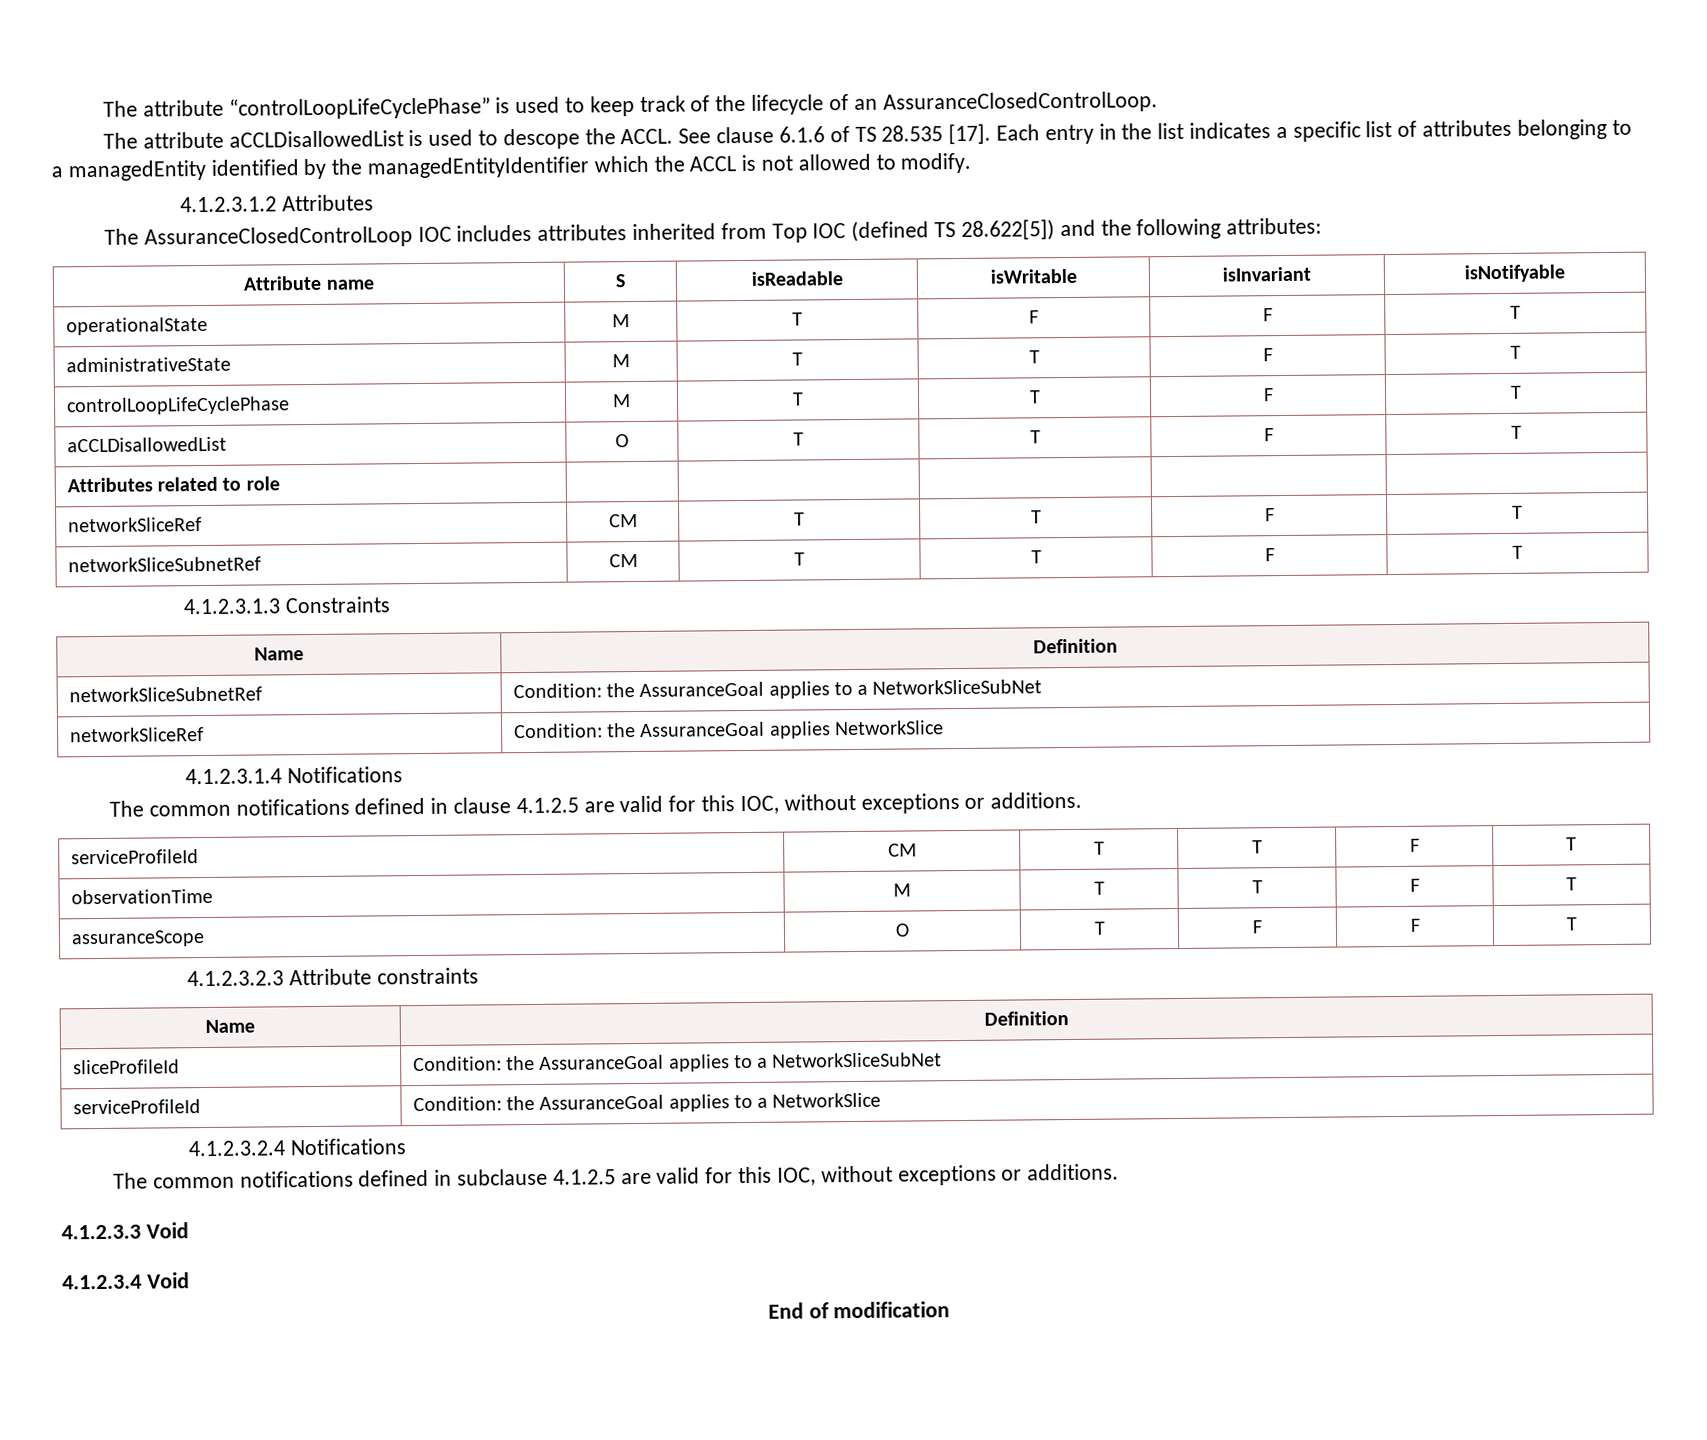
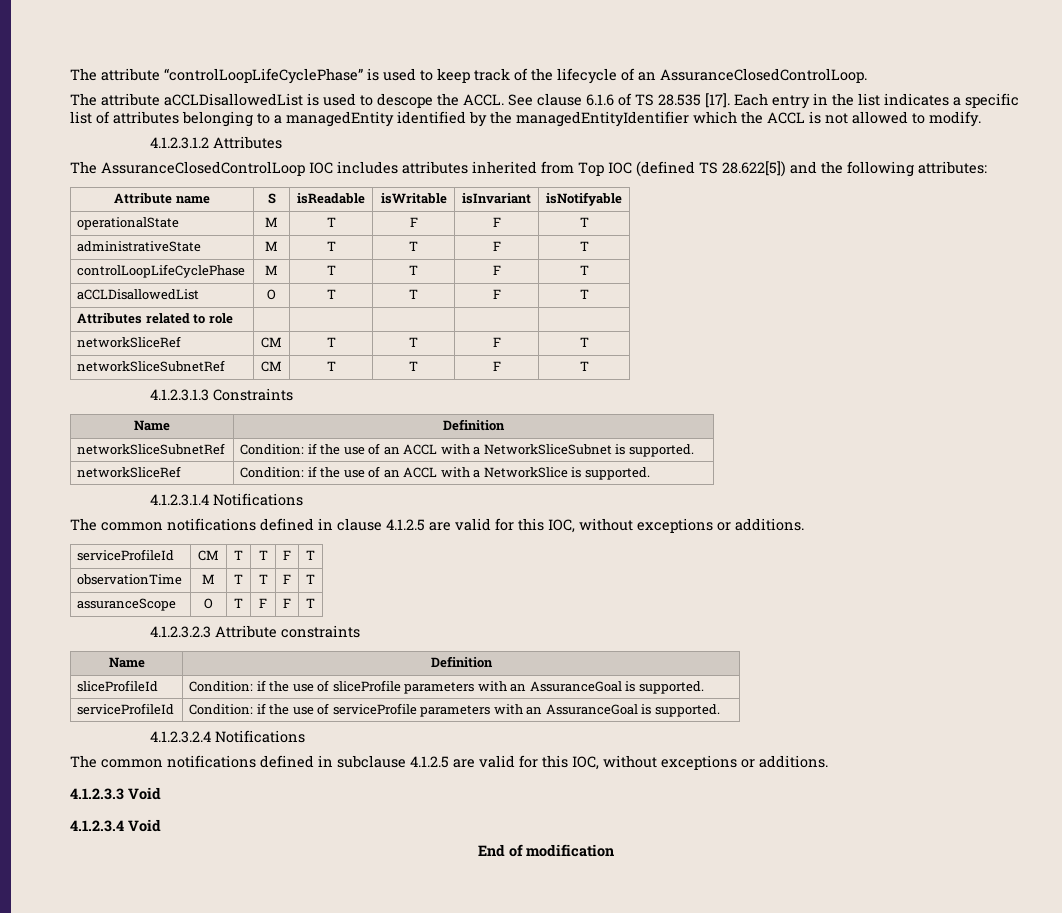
[605,679,1043,699] [69,727,204,743] [513,720,944,739] the AssuranceGoal applies to a NetworkSliceSubNet // networkSliceRef | Condition: the AssuranceGoal applies NetworkSlice -> [307,443,694,457] [77,466,182,478] [240,466,650,480] if the use of an ACCL with a NetworkSliceSubnet is supported. // networkSliceRef | Condition: if the use of an ACCL with a NetworkSlice is supported.
[505,1052,943,1072] [72,1099,201,1115] [412,1092,882,1112] the AssuranceGoal applies to a NetworkSliceSubNet // serviceProfileId | Condition: the AssuranceGoal applies to a NetworkSlice -> [256,680,704,694] [77,703,175,715] [189,703,720,717] if the use of sliceProfile parameters with an AssuranceGoal is supported. // serviceProfileId | Condition: if the use of serviceProfile parameters with an AssuranceGoal is supported.

